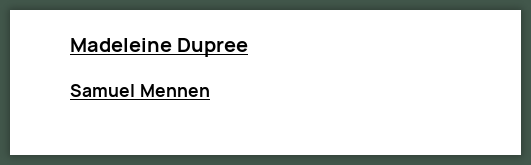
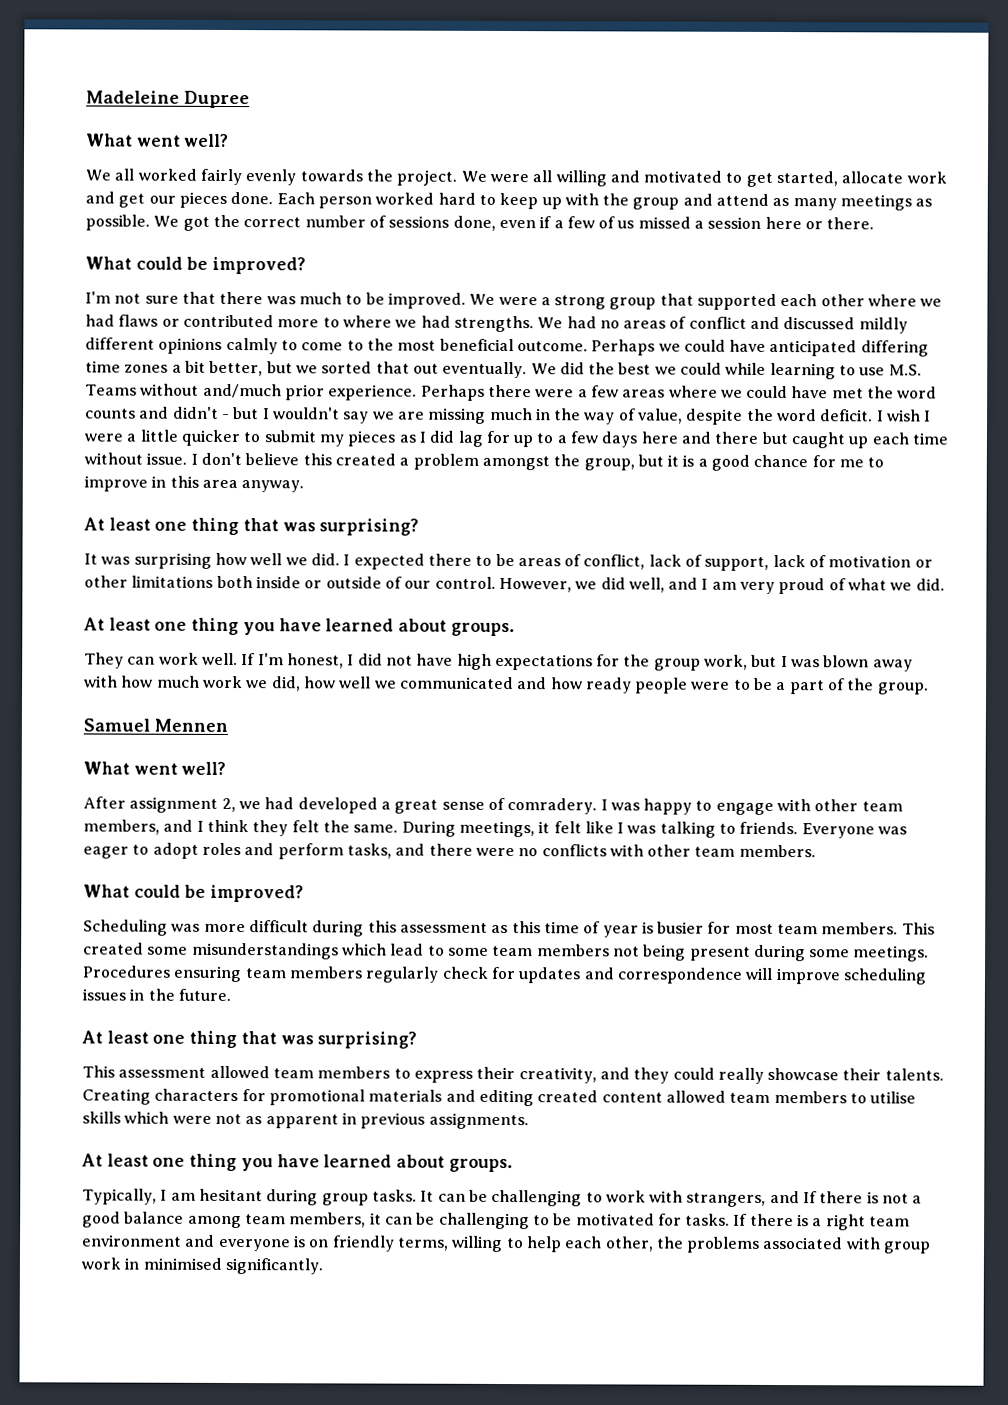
[70,84,210,97] Samuel Mennen -> [86,133,230,147] [85,168,947,187] [85,191,933,211] [85,214,875,231] [85,256,307,275] [85,291,943,310] [85,314,908,334] [85,337,929,357] [85,360,922,380] [85,383,938,401] [85,406,932,425] [84,429,949,449] [84,452,885,471] [84,475,305,493] [83,517,420,536] [84,552,933,571] [84,575,945,595] [83,617,515,637] [84,652,913,672] [84,675,929,695] [83,718,228,732] [83,761,227,775] [83,796,903,815] [83,819,908,839] [83,842,816,860] [83,884,305,903] [83,919,935,938] [83,942,930,962] [82,965,927,985] [82,988,231,1002] [81,1030,418,1049] [82,1065,944,1084] [82,1088,917,1107] [82,1111,529,1130] [81,1153,513,1173] [82,1188,923,1207] [82,1211,911,1231] [82,1234,932,1254] [81,1257,323,1275] What went well? // We all worked fairly evenly towards the project. We were all willing and motivated to get started, allocate work and get our pieces done. Each person worked hard to keep up with the group and attend as many meetings as possible. We got the correct number of sessions done, even if a few of us missed a session here or there. // What could be improved? // I'm not sure that there was much to be improved. We were a strong group that supported each other where we had flaws or contributed more to where we had strengths. We had no areas of conflict and discussed mildly different opinions calmly to come to the most beneficial outcome. Perhaps we could have anticipated differing time zones a bit better, but we sorted that out eventually. We did the best we could while learning to use M.S. Teams without and/much prior experience. Perhaps there were a few areas where we could have met the word counts and didn't - but I wouldn't say we are missing much in the way of value, despite the word deficit. I wish I were a little quicker to submit my pieces as I did lag for up to a few days here and there but caught up each time without issue. I don't believe this created a problem amongst the group, but it is a good chance for me to improve in this area anyway. // At least one thing that was surprising? // It was surprising how well we did. I expected there to be areas of conflict, lack of support, lack of motivation or other limitations both inside or outside of our control. However, we did well, and I am very proud of what we did. // At least one thing you have learned about groups. // They can work well. If I'm honest, I did not have high expectations for the group work, but I was blown away with how much work we did, how well we communicated and how ready people were to be a part of the group. // Samuel Mennen // What went well? // After assignment 2, we had developed a great sense of comradery. I was happy to engage with other team members, and I think they felt the same. During meetings, it felt like I was talking to friends. Everyone was eager to adopt roles and perform tasks, and there were no conflicts with other team members. // What could be improved? // Scheduling was more difficult during this assessment as this time of year is busier for most team members. This created some misunderstandings which lead to some team members not being present during some meetings. Procedures ensuring team members regularly check for updates and correspondence will improve scheduling issues in the future. // At least one thing that was surprising? // This assessment allowed team members to express their creativity, and they could really showcase their talents. Creating characters for promotional materials and editing created content allowed team members to utilise skills which were not as apparent in previous assignments. // At least one thing you have learned about groups. // Typically, I am hesitant during group tasks. It can be challenging to work with strangers, and If there is not a good balance among team members, it can be challenging to be motivated for tasks. If there is a right team environment and everyone is on friendly terms, willing to help each other, the problems associated with group work in minimised significantly.

